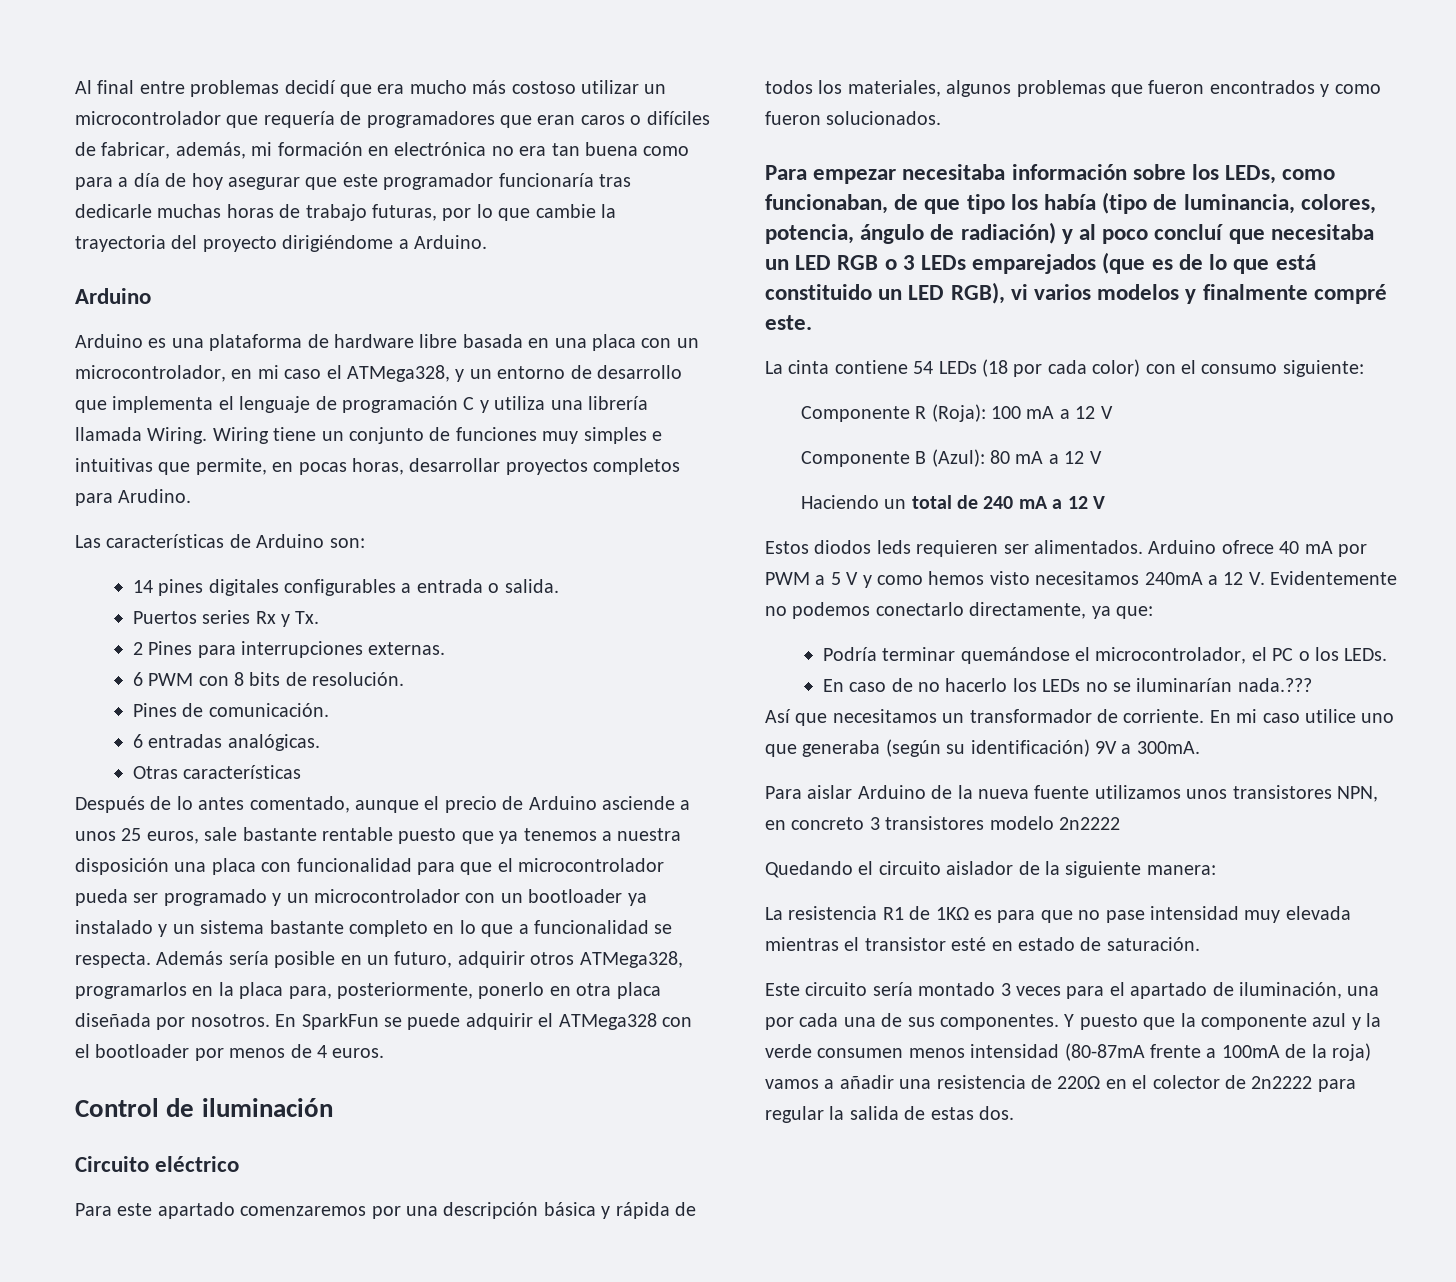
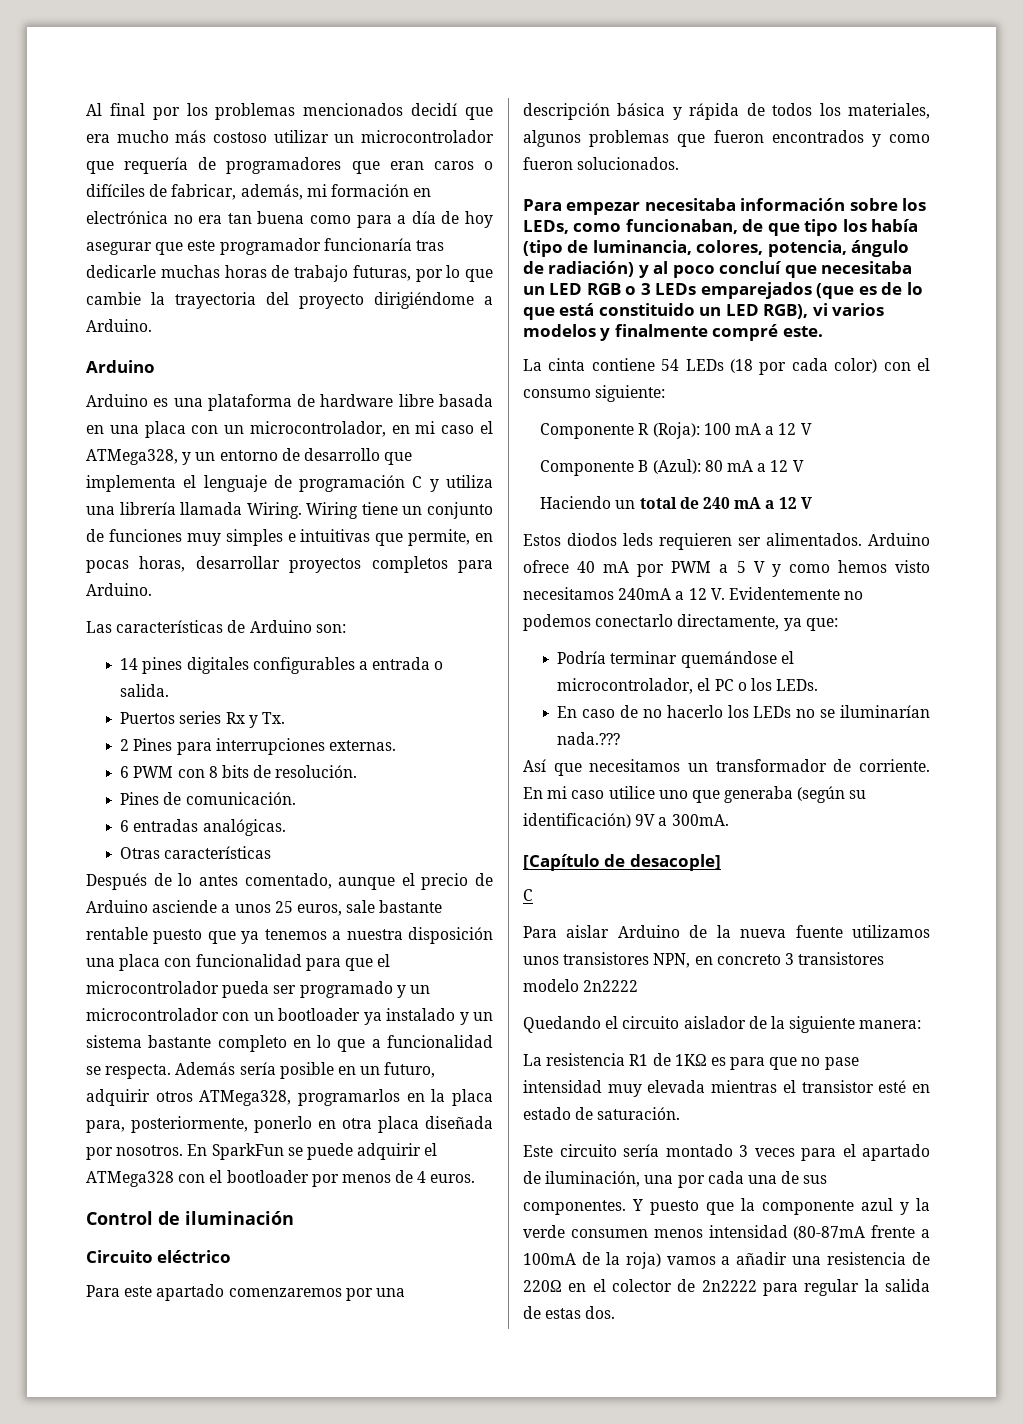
[139,80,280,97] entre problemas -> [152,103,404,120] por los problemas mencionados
[118,489,192,503] Arudino. -> [86,583,152,596] Arduino.
(1200, 747) none -> [523,854,721,871] [523,889,533,901] // [Capítulo de desacople] // C

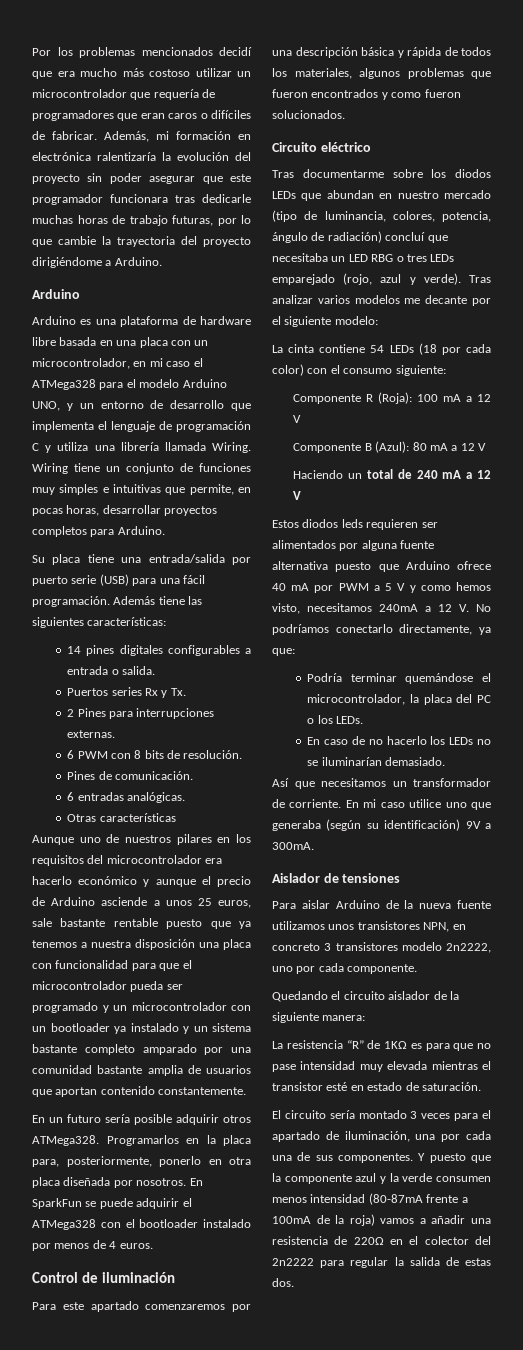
[86,103,180,120] Al final por -> [32,48,51,56] Por
[171,184,303,200] fabricar, además, -> [52,131,149,142] fabricar. Además,
[173,211,494,228] no era tan buena como para a día de hoy -> [97,152,251,161] [32,173,142,184] ralentizaría la evolución del proyecto sin poder
[323,238,412,251] funcionaría -> [110,194,168,203] funcionara
[86,449,178,465] ATMega328, -> [32,379,227,390] [32,401,60,411] ATMega328 para el modelo Arduino UNO,
[86,620,346,633] Las características de Arduino son: -> [32,554,252,565] [32,574,205,586] [32,596,203,607] [32,617,167,628] Su placa tiene una entrada/salida por puerto serie (USB) para una fácil programación. Además tiene las siguientes características:
[86,873,332,890] Después de lo antes comentado, -> [32,834,251,845] [32,855,223,866] [32,876,150,887] Aunque uno de nuestros pilares en los requisitos del microcontrolador era hacerlo económico y
[292,1035,493,1052] [86,1062,436,1079] [86,1089,400,1106] en lo que a funcionalidad se respecta. Además sería posible en un futuro, adquirir otros ATMega328, programarlos -> [142,1044,251,1055] [32,1065,251,1076] [32,1086,247,1097] [32,1114,251,1125] [32,1135,179,1146] amparado por una comunidad bastante amplia de usuarios que aportan contenido constantemente. // En un futuro sería posible adquirir otros ATMega328. Programarlos
(309, 1176) none -> [203,1219,251,1228] instalado
[86,1250,232,1263] // Circuito eléctrico -> (175, 1277) none
[523,198,927,215] [523,219,919,236] Para empezar necesitaba información sobre los LEDs, como funcionaban, de que tipo los había -> [272,142,371,152] [272,169,491,178] [272,190,491,201] Circuito eléctrico // Tras documentarme sobre los diodos LEDs que abundan en nuestro mercado
[638,261,715,278] y al poco -> (382, 237) none
[586,282,923,299] [523,303,885,320] [523,324,823,341] RGB o 3 LEDs emparejados (que es de lo que está constituido un LED RGB), vi varios modelos y finalmente compré este. -> [371,254,455,262] [272,273,491,285] [272,295,491,306] [272,316,378,327] RBG o tres LEDs emparejado (rojo, azul y verde). Tras analizar varios modelos me decante por el siguiente modelo:
[766,533,862,546] alimentados. -> [272,540,435,551] [272,561,399,572] alimentados por alguna fuente alternativa puesto que
[895,560,930,573] visto -> [272,603,300,614] visto,
[728,587,864,600] [523,614,591,631] Evidentemente no podemos -> [476,604,491,612] [272,624,329,635] No podríamos
[697,678,711,691] el -> [409,694,473,705] la placa del
[557,732,621,745] nada.??? -> [384,757,445,766] demasiado.
[523,854,721,871] [523,889,533,901] [Capítulo de desacople] // C -> [272,873,401,883] Aislador de tensiones
[583,980,639,992] 2n2222 -> [446,943,491,953] [272,963,418,974] 2n2222, uno por cada componente.
[629,1054,649,1066] R1 -> [346,1040,364,1049] “R”
[523,1145,553,1157] Este -> [272,1110,281,1119] El
[677,1279,696,1292] de -> [475,1236,491,1245] del

